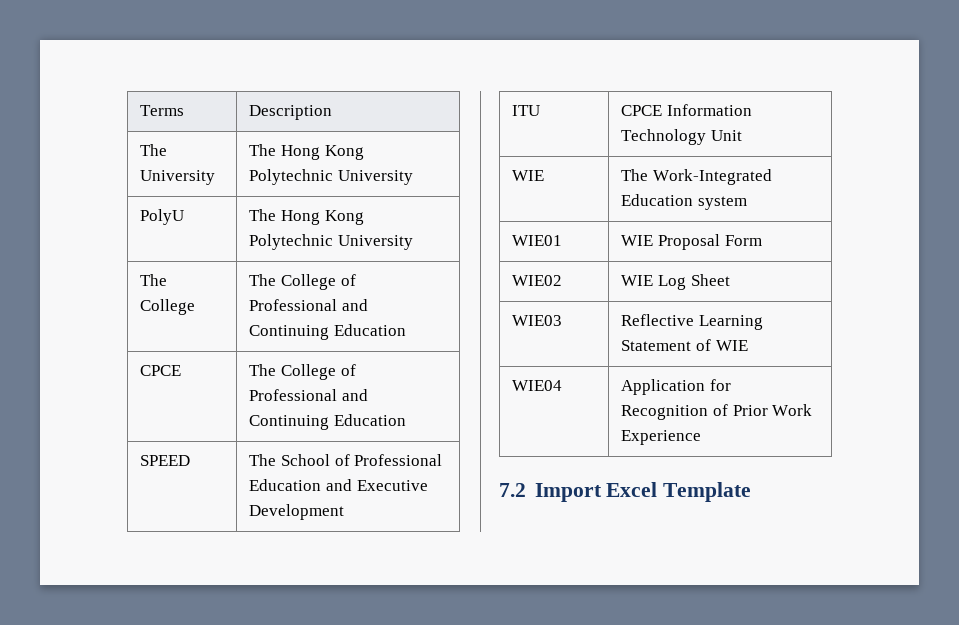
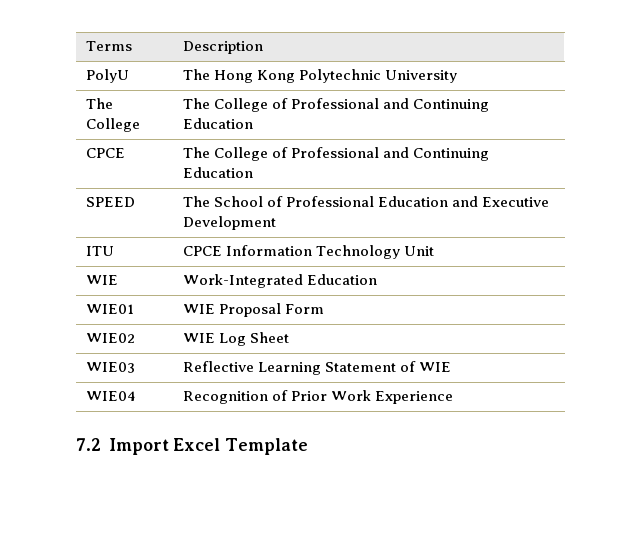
[140,144,168,156] [140,170,216,185] [249,144,364,160] [249,169,414,185] // The University | The Hong Kong Polytechnic University -> (263, 47) none
[621,169,649,181] The -> (118, 280) none
[698,196,748,210] system -> (377, 279) none
[621,379,732,395] Application for -> (136, 396) none

